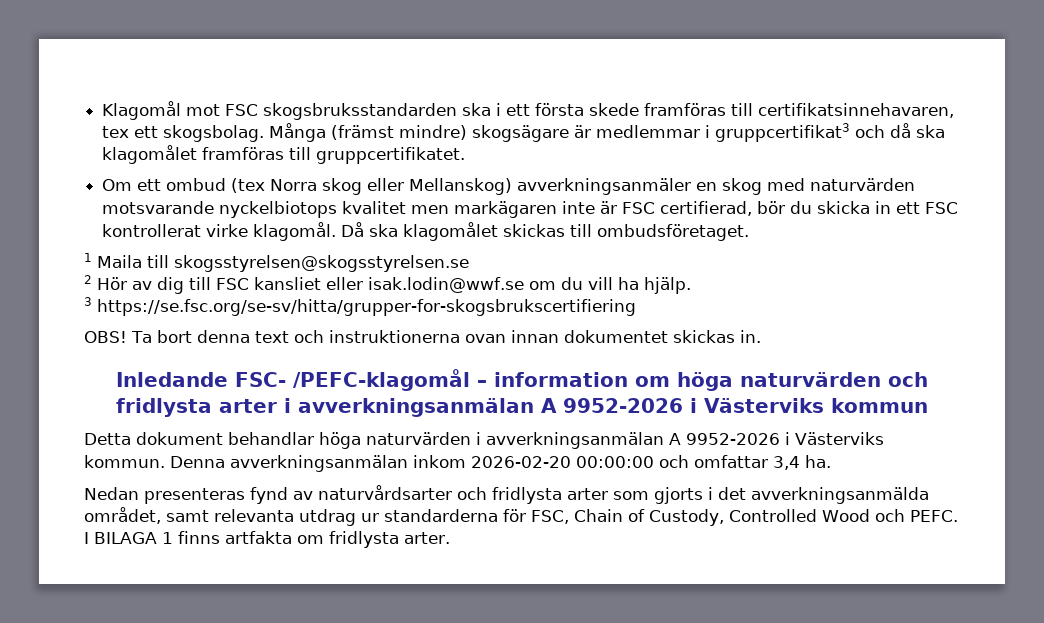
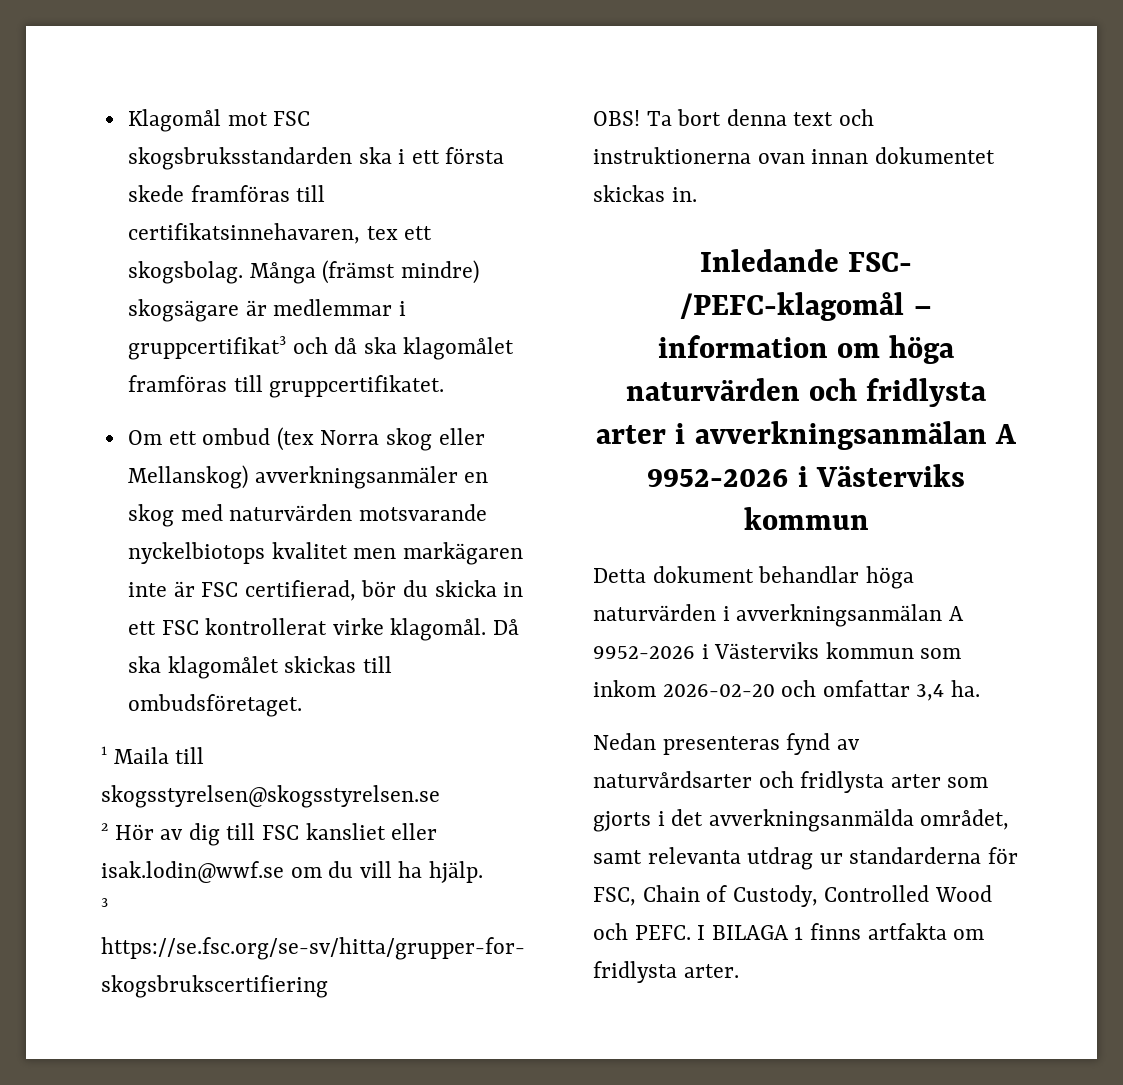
[84,455,408,472] kommun. Denna avverkningsanmälan -> [825,642,962,659] kommun som
[576,456,654,468] 00:00:00 -> (775, 690) none

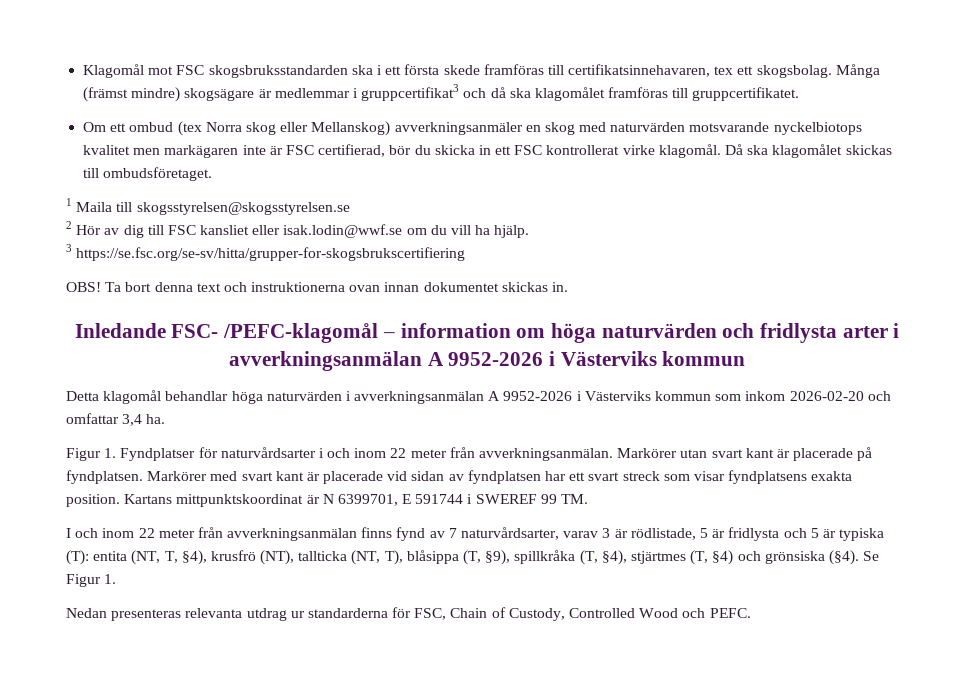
[652,566,754,583] dokument -> [103,390,162,404] klagomål
[593,733,860,755] [593,771,989,793] [593,809,1010,832] [593,850,642,864] Nedan presenteras fynd av naturvårdsarter och fridlysta arter som gjorts i det avverkningsanmälda området, samt -> [66,447,873,461] [66,470,853,484] [66,494,589,507] [66,527,885,541] [66,550,880,565] [66,574,117,587] [66,608,182,621] Figur 1. Fyndplatser för naturvårdsarter i och inom 22 meter från avverkningsanmälan. Markörer utan svart kant är placerade på fyndplatsen. Markörer med svart kant är placerade vid sidan av fyndplatsen har ett svart streck som visar fyndplatsens exakta position. Kartans mittpunktskoordinat är N 6399701, E 591744 i SWEREF 99 TM. // I och inom 22 meter från avverkningsanmälan finns fynd av 7 naturvårdsarter, varav 3 är rödlistade, 5 är fridlysta och 5 är typiska (T): entita (NT, T, §4), krusfrö (NT), tallticka (NT, T), blåsippa (T, §9), spillkråka (T, §4), stjärtmes (T, §4) och grönsiska (§4). Se Figur 1. // Nedan presenteras
[697,923,985,940] [593,961,739,983] I BILAGA 1 finns artfakta om fridlysta arter. -> (751, 613) none

